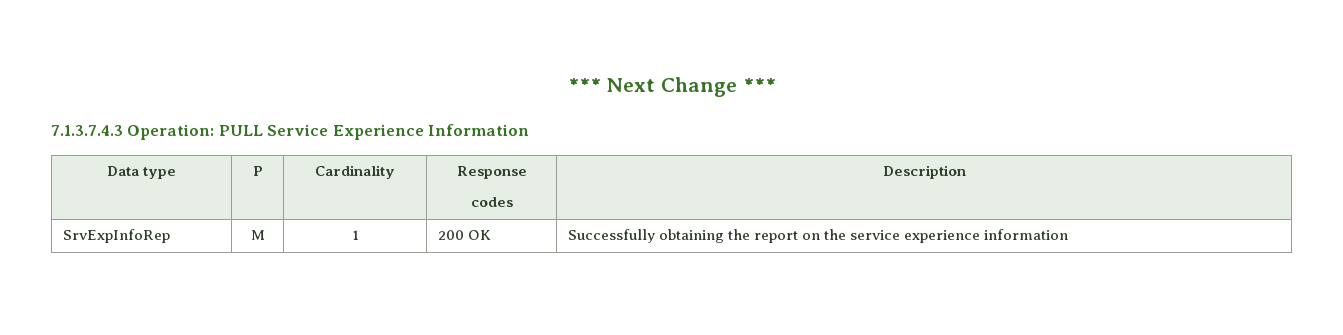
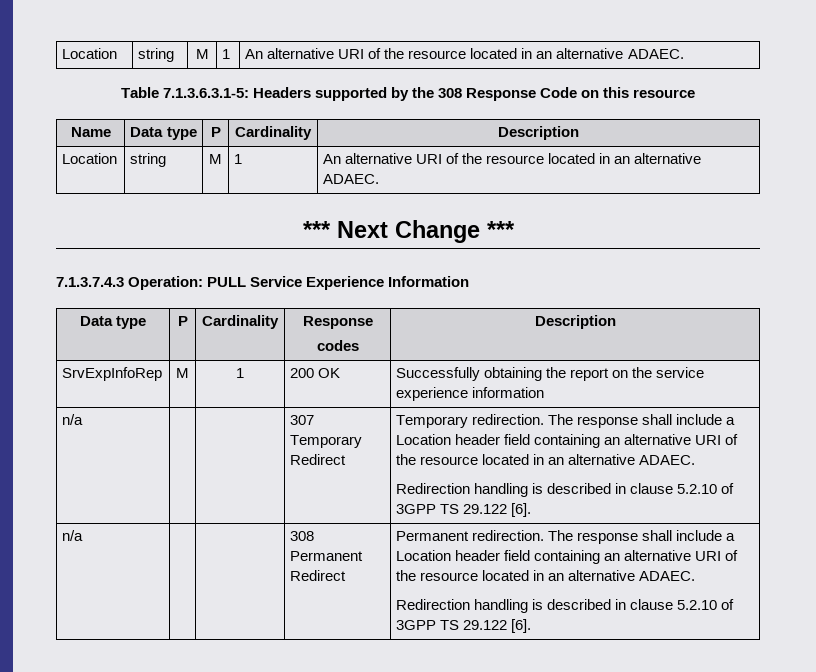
(567, 85) none -> [62,48,118,59] [138,48,175,62] [195,49,209,59] [222,49,231,59] [245,48,684,59] [120,87,696,101] [70,127,111,137] [130,127,197,140] [210,127,221,137] [235,126,312,140] [498,126,579,140] [62,153,118,164] [130,153,167,167] [209,154,222,164] [234,154,243,164] [323,153,702,164] [323,174,380,184] Location | string | M | 1 | An alternative URI of the resource located in an alternative ADAEC. // Table 7.1.3.6.3.1-5: Headers supported by the 308 Response Code on this resource // Name | Data type | P | Cardinality | Description // Location | string | M | 1 | An alternative URI of the resource located in an alternative ADAEC. //
(1068, 234) none -> [62,414,84,425] [290,415,315,425] [290,435,363,448] [290,454,347,465] [396,414,736,428] [396,434,739,448] [396,454,696,465] [396,483,735,497] [396,503,532,517] [62,530,84,541] [290,531,315,541] [290,551,364,561] [290,570,347,581] [396,530,736,544] [396,550,739,564] [396,570,696,581] [396,599,735,613] [396,619,532,633] // n/a | | | 307 Temporary Redirect | Temporary redirection. The response shall include a Location header field containing an alternative URI of the resource located in an alternative ADAEC. // Redirection handling is described in clause 5.2.10 of 3GPP TS 29.122 [6]. // n/a | | | 308 Permanent Redirect | Permanent redirection. The response shall include a Location header field containing an alternative URI of the resource located in an alternative ADAEC. // Redirection handling is described in clause 5.2.10 of 3GPP TS 29.122 [6].

